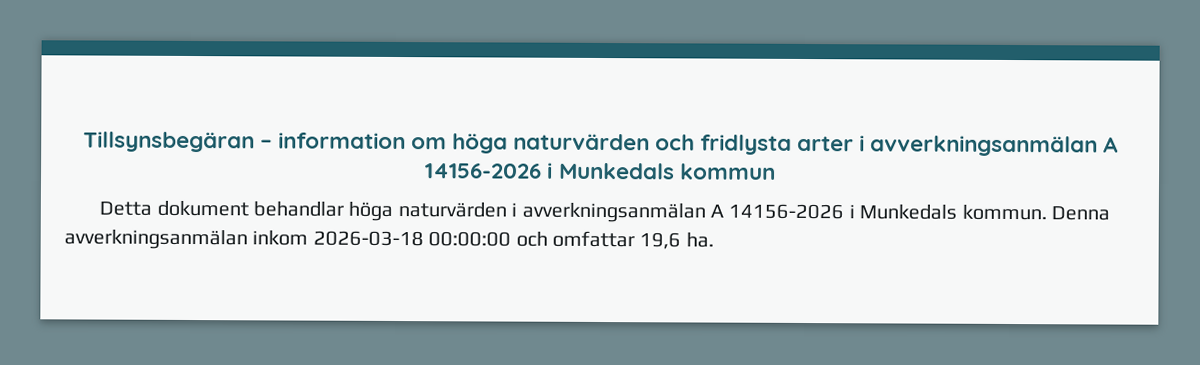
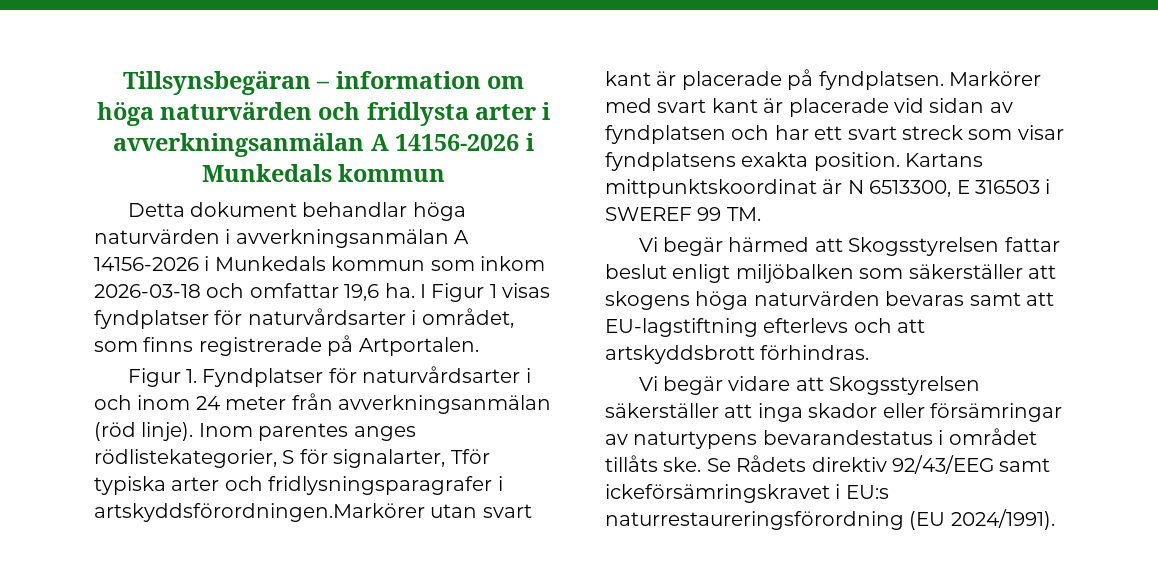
[961,204,1111,221] [64,229,248,250] kommun. Denna avverkningsanmälan -> [331,256,475,271] kommun som
[428,231,512,247] 00:00:00 -> (201, 291) none
(714, 240) none -> [420,283,551,302] [94,308,514,329] [94,335,479,356] [127,366,531,387] [94,393,551,414] [94,422,416,441] [94,449,490,468] [94,476,503,495] [94,503,532,522] [605,69,1041,90] [605,98,1013,117] [605,125,1064,144] [605,152,984,171] [605,179,1051,198] [605,207,761,221] [638,237,1060,256] [605,264,1056,283] [605,291,1054,310] [605,318,926,337] [605,345,870,364] [638,376,981,395] [605,403,1062,422] [605,428,1037,449] [605,455,1051,474] [605,484,889,503] [605,509,1055,530] I Figur 1 visas fyndplatser för naturvårdsarter i området, som finns registrerade på Artportalen. // Figur 1. Fyndplatser för naturvårdsarter i och inom 24 meter från avverkningsanmälan (röd linje). Inom parentes anges rödlistekategorier, S för signalarter, Tför typiska arter och fridlysningsparagrafer i artskyddsförordningen.Markörer utan svart kant är placerade på fyndplatsen. Markörer med svart kant är placerade vid sidan av fyndplatsen och har ett svart streck som visar fyndplatsens exakta position. Kartans mittpunktskoordinat är N 6513300, E 316503 i SWEREF 99 TM. // Vi begär härmed att Skogsstyrelsen fattar beslut enligt miljöbalken som säkerställer att skogens höga naturvärden bevaras samt att EU-lagstiftning efterlevs och att artskyddsbrott förhindras. // Vi begär vidare att Skogsstyrelsen säkerställer att inga skador eller försämringar av naturtypens bevarandestatus i området tillåts ske. Se Rådets direktiv 92/43/EEG samt ickeförsämringskravet i EU:s naturrestaureringsförordning (EU 2024/1991).

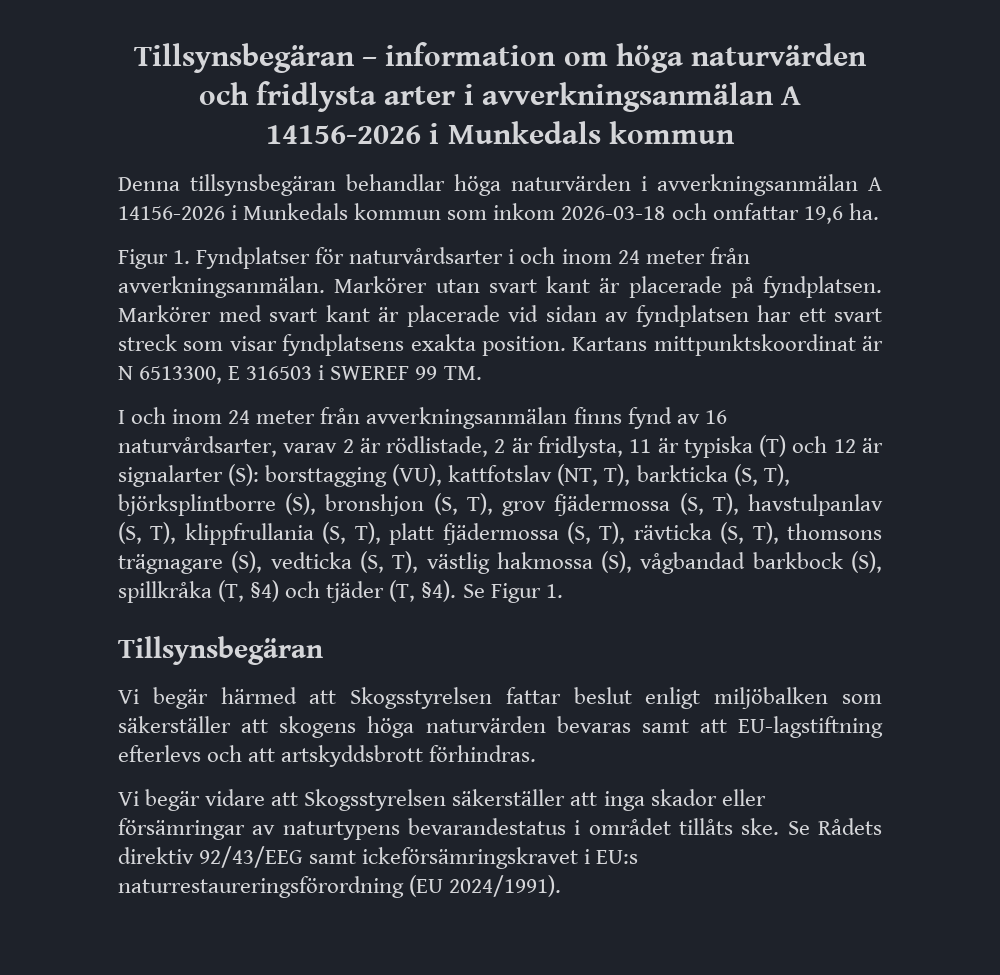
[127,202,297,217] Detta dokument -> [118,174,336,196] Denna tillsynsbegäran
[420,283,551,302] [94,308,514,329] [94,335,479,356] I Figur 1 visas fyndplatser för naturvårdsarter i området, som finns registrerade på Artportalen. -> (879, 211) none
[338,395,551,414] [94,422,416,441] [94,449,490,468] [94,476,503,495] [94,503,425,522] avverkningsanmälan (röd linje). Inom parentes anges rödlistekategorier, S för signalarter, Tför typiska arter och fridlysningsparagrafer i artskyddsförordningen.Markörer -> [118,276,428,298] avverkningsanmälan. Markörer
[731,125,770,140] och -> (749, 316) none
(761, 214) none -> [118,407,727,429] [118,435,884,458] [118,464,790,487] [118,493,883,516] [118,522,882,545] [118,551,882,574] [118,580,563,603] [118,636,323,665] // I och inom 24 meter från avverkningsanmälan finns fynd av 16 naturvårdsarter, varav 2 är rödlistade, 2 är fridlysta, 11 är typiska (T) och 12 är signalarter (S): borsttagging (VU), kattfotslav (NT, T), barkticka (S, T), björksplintborre (S), bronshjon (S, T), grov fjädermossa (S, T), havstulpanlav (S, T), klippfrullania (S, T), platt fjädermossa (S, T), rävticka (S, T), thomsons trägnagare (S), vedticka (S, T), västlig hakmossa (S), vågbandad barkbock (S), spillkråka (T, §4) och tjäder (T, §4). Se Figur 1. // Tillsynsbegäran

